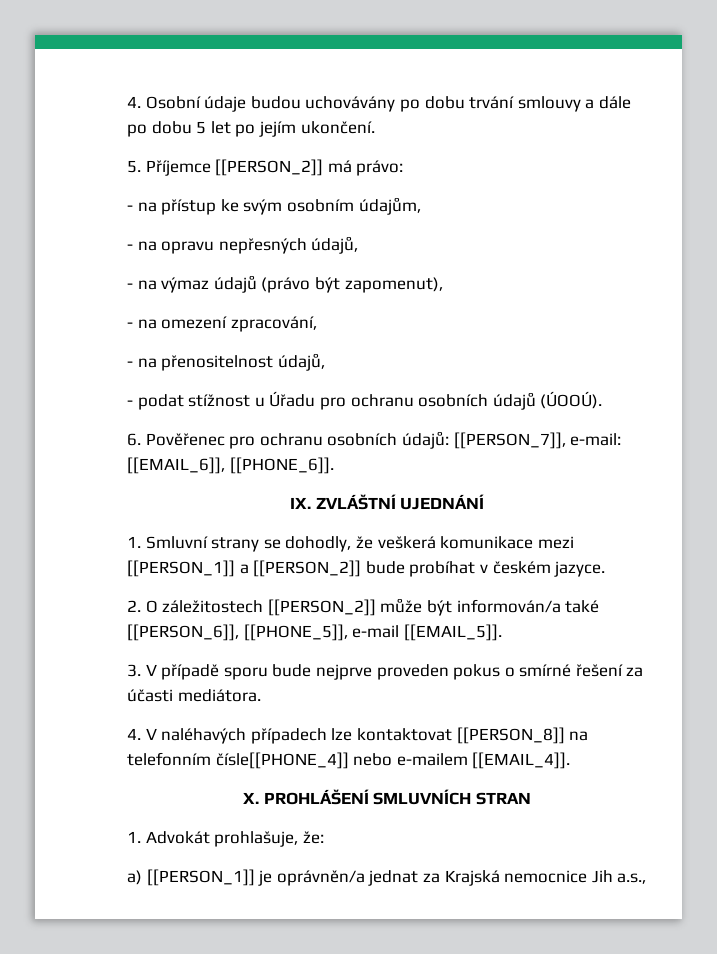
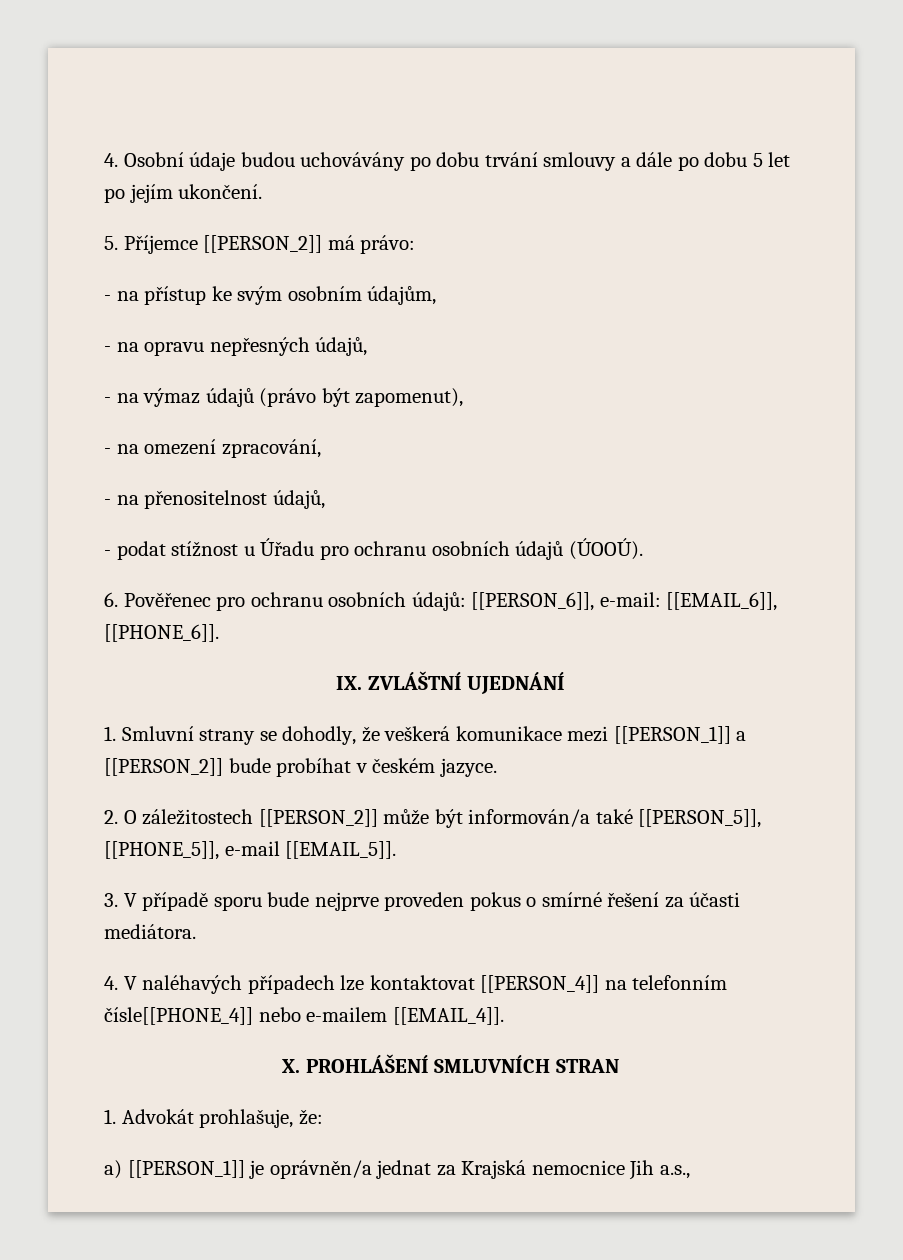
[453,432,566,449] [[PERSON_7]], -> [471,592,595,611] [[PERSON_6]],
[127,624,239,641] [[PERSON_6]], -> [638,809,762,828] [[PERSON_5]],
[456,727,565,744] [[PERSON_8]] -> [480,975,600,993] [[PERSON_4]]

